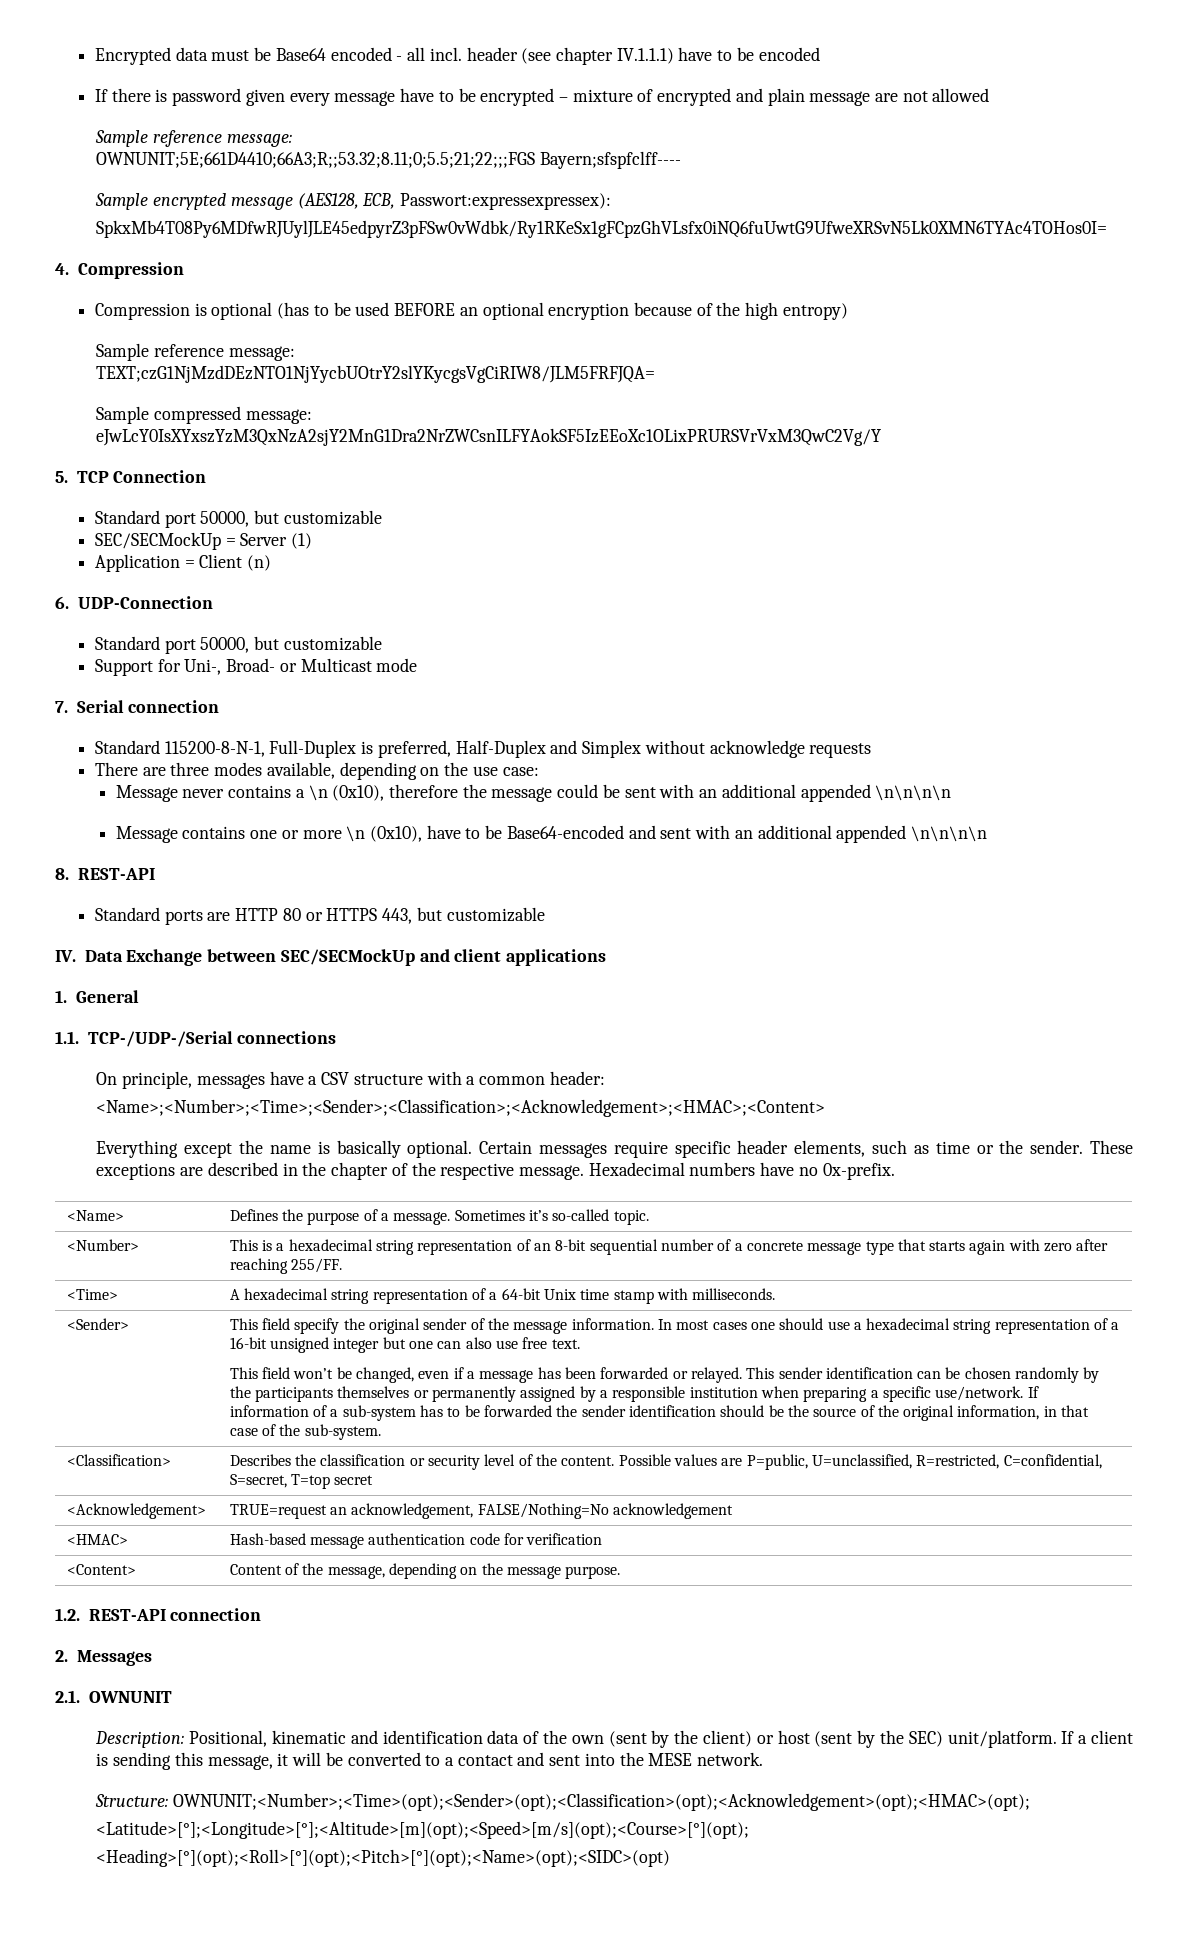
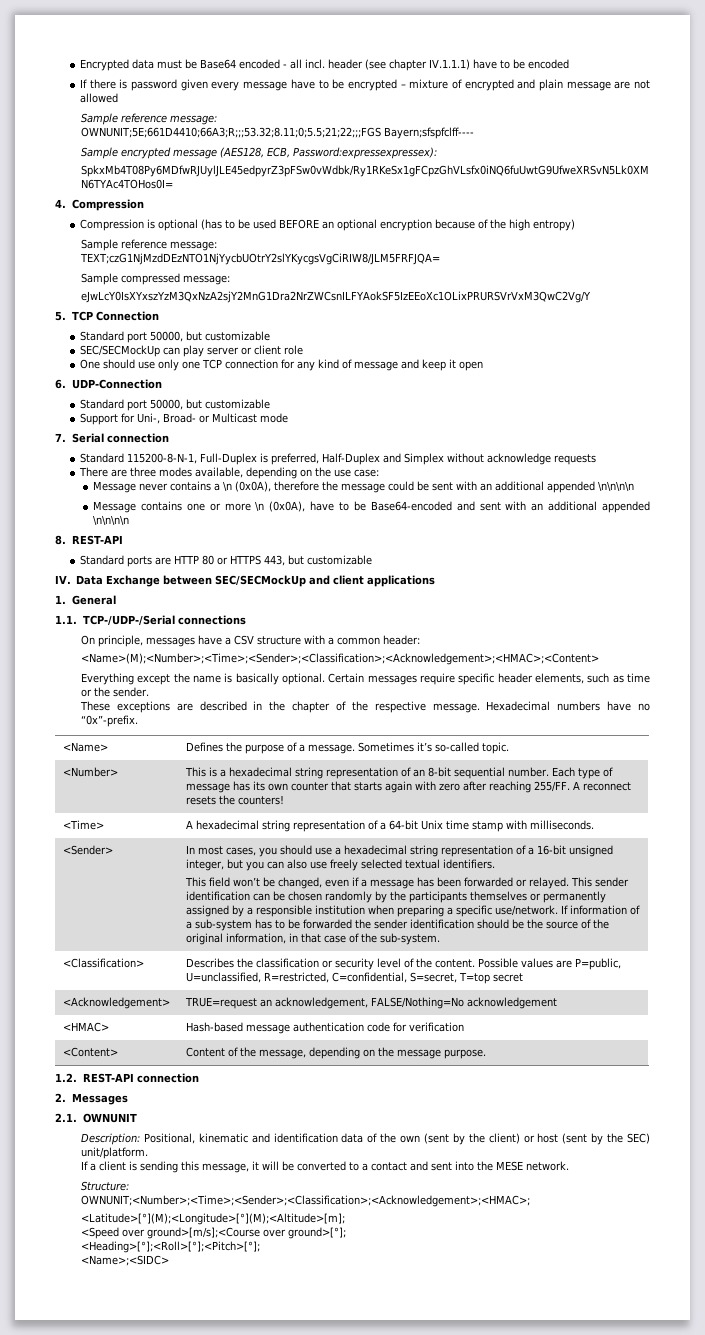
[96,152,536,168] OWNUNIT;5E;661D4410;66A3;R;;53.32;8.11;0;5.5;21;22;;;FGS -> [80,127,381,138] OWNUNIT;5E;661D4410;66A3;R;;;53.32;8.11;0;5.5;21;22;;;FGS
[400,193,612,210] Passwort:expressexpressex): -> [292,147,437,159] Password:expressexpressex):
[225,533,313,549] [94,554,272,572] = Server (1) // Application = Client (n) -> [163,345,304,357] [80,359,484,371] can play server or client role // One should use only one TCP connection for any kind of message and keep it open
[332,785,385,801] (0x10), -> [235,481,272,492] (0x0A),
[370,826,423,842] (0x10), -> [269,501,306,512] (0x0A),
[96,1099,826,1117] <Name>;<Number>;<Time>;<Sender>;<Classification>;<Acknowledgement>;<HMAC>;<Content> -> [80,653,599,665] <Name>(M);<Number>;<Time>;<Sender>;<Classification>;<Acknowledgement>;<HMAC>;<Content>
(1084, 1147) none -> (149, 692) //
[822,1163,895,1180] 0x-prefix. -> [80,715,138,727] “0x”-prefix.
[660,1239,894,1255] number of a concrete message type -> [507,767,613,779] [185,781,329,793] number. Each type of message has its own counter
(343, 1265) none -> [572,781,631,791] [185,795,284,805] A reconnect resets the counters!
[229,1318,775,1334] This field specify the original sender of the message information. In most cases one -> [185,845,277,857] In most cases, you
[333,1337,580,1353] integer but one can also use free text. -> [185,859,495,871] integer, but you can also use freely selected textual identifiers.
(1057, 1739) none -> (148, 1153) //
[173,1793,1031,1811] [96,1821,750,1839] [96,1849,671,1867] OWNUNIT;<Number>;<Time>(opt);<Sender>(opt);<Classification>(opt);<Acknowledgement>(opt);<HMAC>(opt); // <Latitude>[°];<Longitude>[°];<Altitude>[m](opt);<Speed>[m/s](opt);<Course>[°](opt); // <Heading>[°](opt);<Roll>[°](opt);<Pitch>[°](opt);<Name>(opt);<SIDC>(opt) -> [80,1195,530,1207] [80,1213,345,1225] [80,1227,346,1239] [80,1241,260,1253] [80,1255,169,1266] // OWNUNIT;<Number>;<Time>;<Sender>;<Classification>;<Acknowledgement>;<HMAC>; // <Latitude>[°](M);<Longitude>[°](M);<Altitude>[m]; // <Speed over ground>[m/s];<Course over ground>[°]; // <Heading>[°];<Roll>[°];<Pitch>[°]; // <Name>;<SIDC>

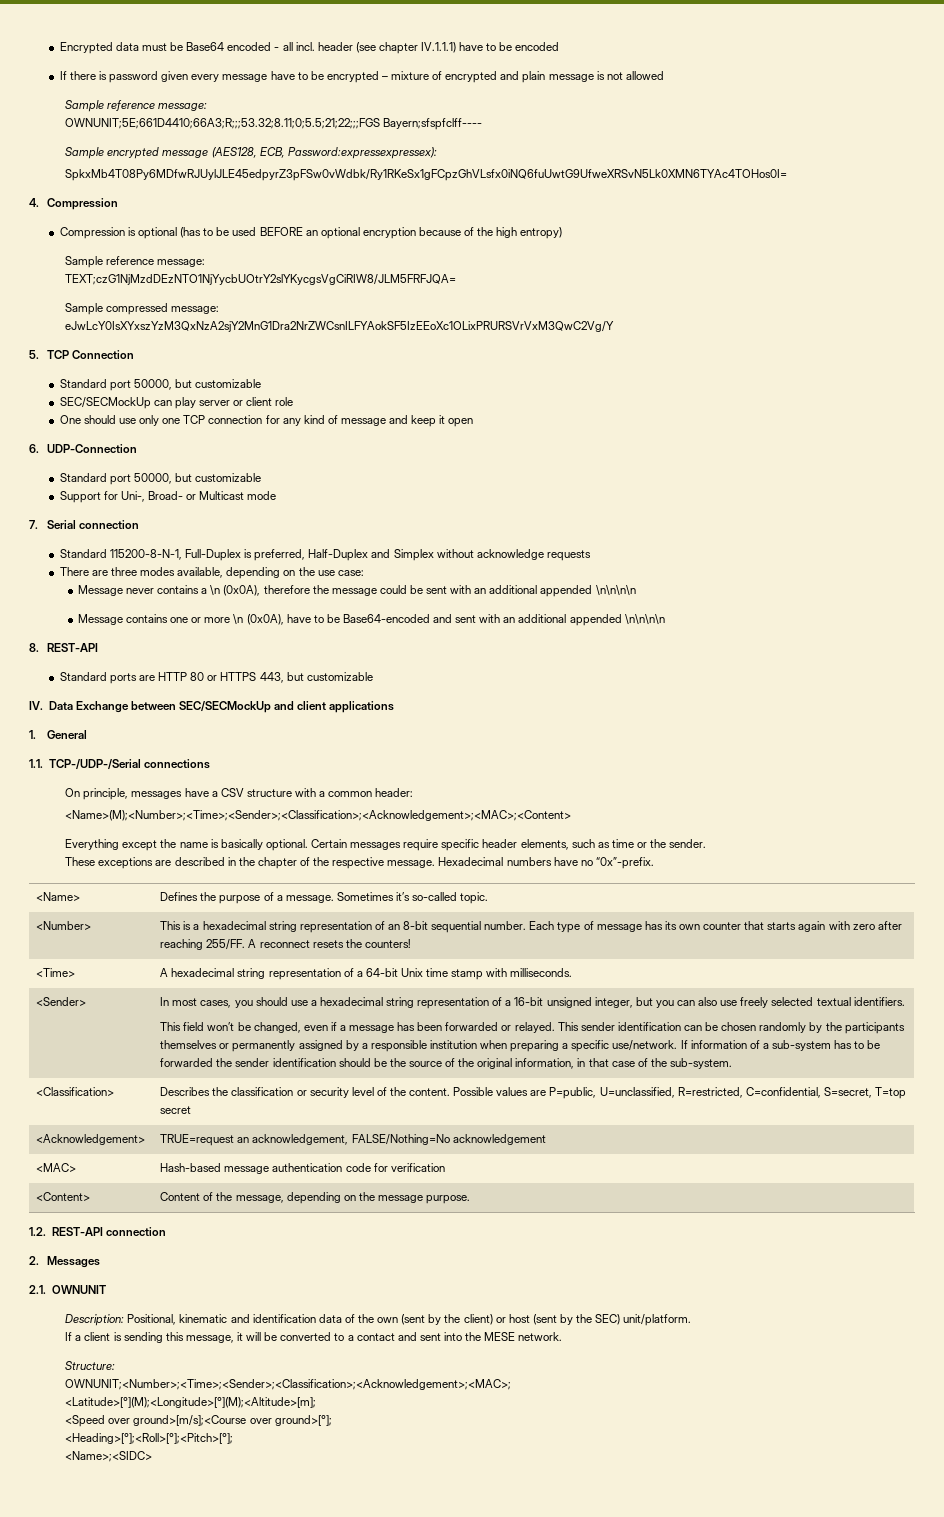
[614,81,631,89] are -> [596,71,605,80] is
[80,653,599,665] <Name>(M);<Number>;<Time>;<Sender>;<Classification>;<Acknowledgement>;<HMAC>;<Content> -> [65,810,572,821] <Name>(M);<Number>;<Time>;<Sender>;<Classification>;<Acknowledgement>;<MAC>;<Content>
[62,1022,109,1032] <HMAC> -> [36,1163,77,1172] <MAC>
[80,1195,530,1207] OWNUNIT;<Number>;<Time>;<Sender>;<Classification>;<Acknowledgement>;<HMAC>; -> [65,1379,512,1390] OWNUNIT;<Number>;<Time>;<Sender>;<Classification>;<Acknowledgement>;<MAC>;

